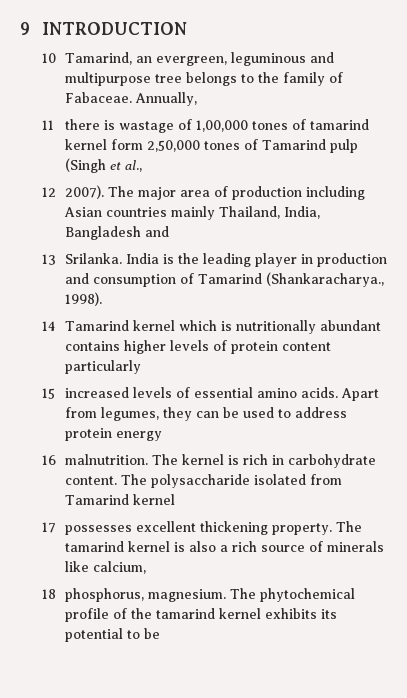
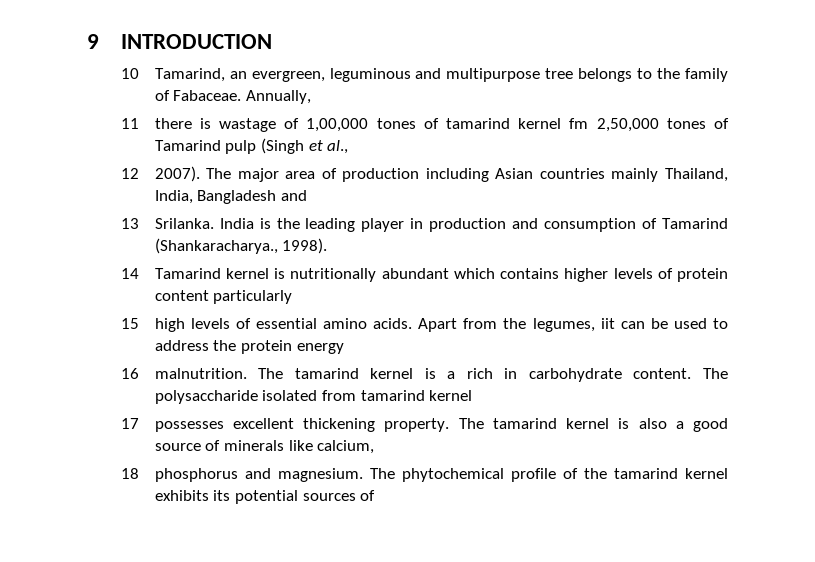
[110,139,143,150] form -> [569,118,589,129] fm
[178,320,217,331] which -> (269, 273) none
(381, 325) none -> [453,268,495,279] which
[64,387,129,398] increased -> [154,318,185,332] high
[100,407,192,421] legumes, they -> [503,318,615,332] the legumes, iit
(347, 412) none -> [213,340,237,351] the
[181,454,239,465] kernel is -> [294,368,456,379] tamarind kernel is a
[64,494,129,505] Tamarind -> [360,390,425,401] tamarind
[231,541,257,552] rich -> [692,418,728,432] good
[64,588,144,602] phosphorus, -> [154,468,271,482] phosphorus and
[126,628,160,639] to be -> [302,490,376,501] sources of

